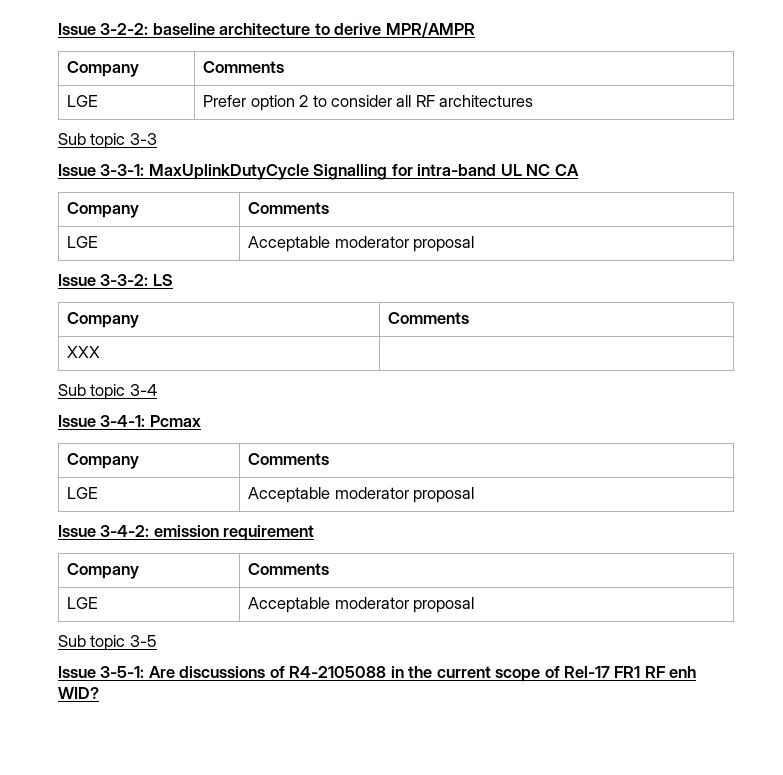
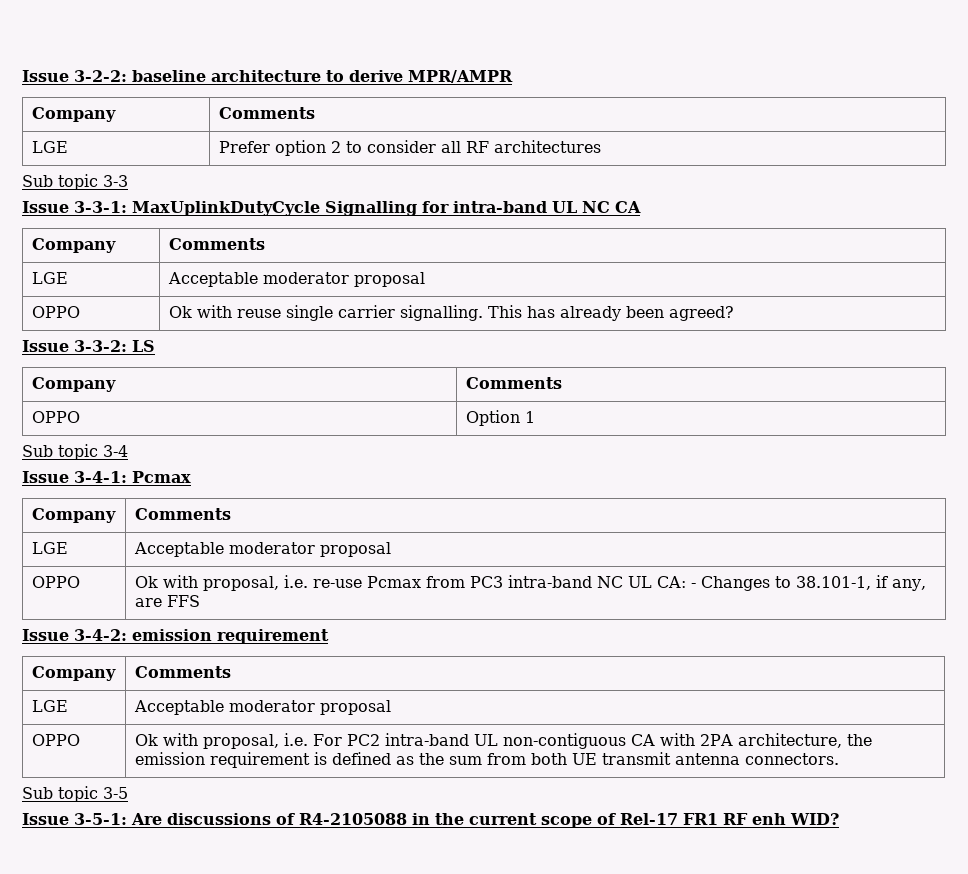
(475, 244) none -> [31,306,80,318] [168,305,734,321] // OPPO | Ok with reuse single carrier signalling. This has already been agreed?
[67,346,101,358] XXX | -> [31,411,80,423] [465,410,535,426] OPPO | Option 1
(475, 495) none -> [31,576,80,588] [134,575,926,591] [134,595,200,607] // OPPO | Ok with proposal, i.e. re-use Pcmax from PC3 intra-band NC UL CA: - Changes to 38.101-1, if any, are FFS
(475, 605) none -> [31,734,80,746] [134,733,872,749] [134,752,839,768] // OPPO | Ok with proposal, i.e. For PC2 intra-band UL non-contiguous CA with 2PA architecture, the emission requirement is defined as the sum from both UE transmit antenna connectors.

